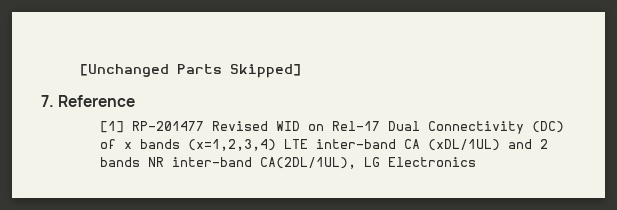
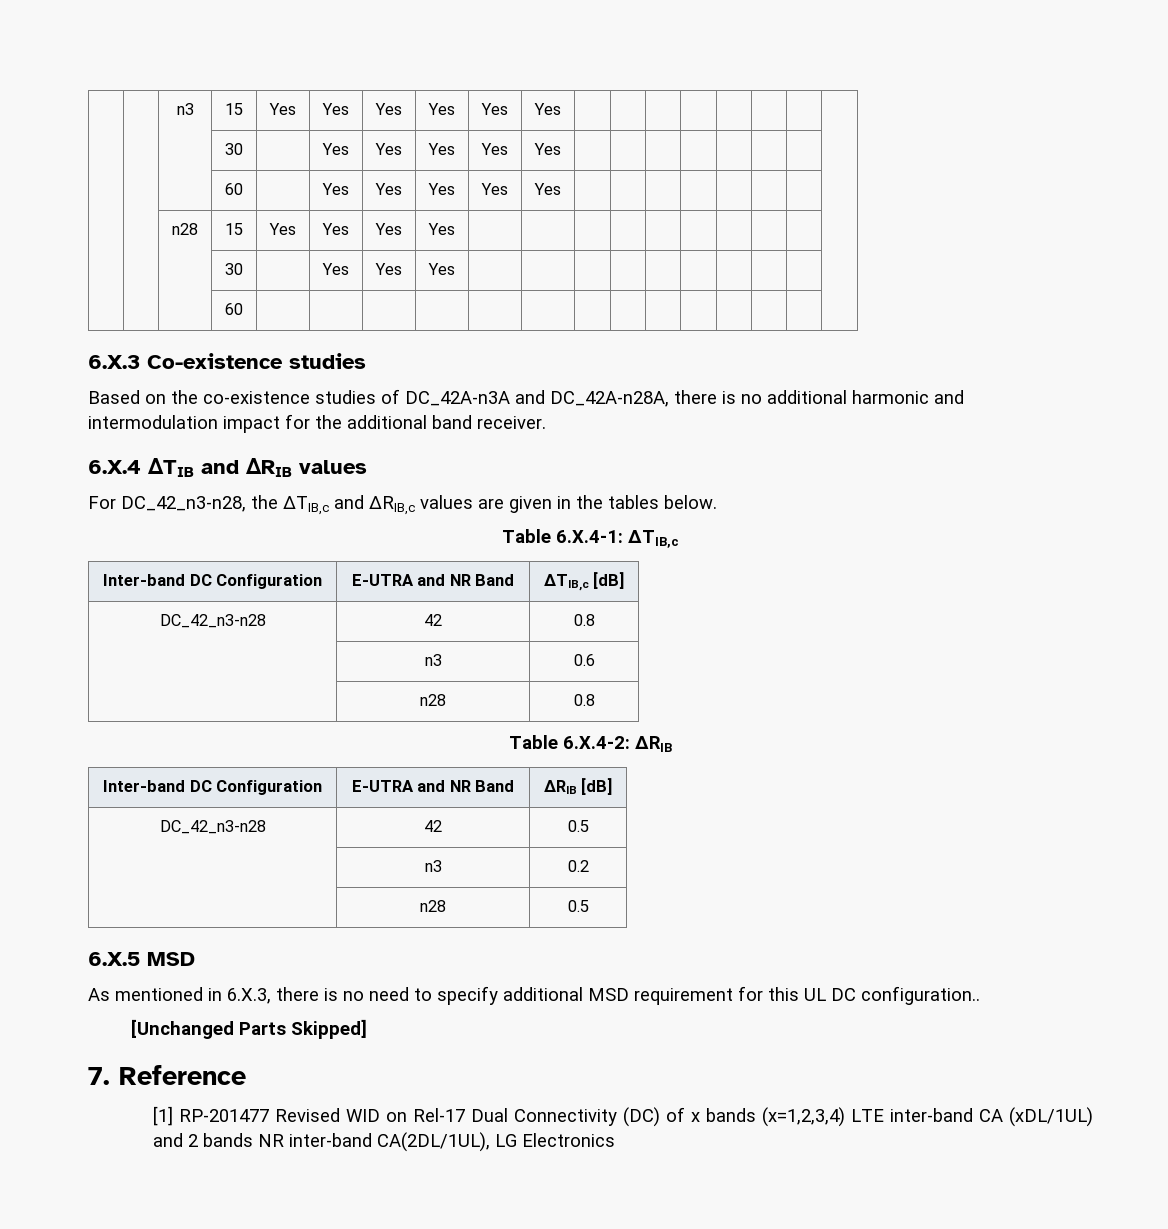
(80, 70) none -> [176,103,194,115] [225,103,243,115] [269,103,296,115] [322,103,349,115] [375,103,402,115] [428,103,455,115] [481,103,508,115] [534,103,561,115] [225,143,243,155] [322,143,349,155] [375,143,402,155] [428,143,455,155] [481,143,508,155] [534,143,561,155] [225,183,243,195] [322,183,349,195] [375,183,402,195] [428,183,455,195] [481,183,508,195] [534,183,561,195] [172,223,198,235] [225,223,243,235] [269,223,296,235] [322,223,349,235] [375,223,402,235] [428,223,455,235] [225,263,243,275] [322,263,349,275] [375,263,402,275] [428,263,455,275] [225,303,243,315] [88,353,366,369] [88,389,964,407] [88,414,546,433] [88,458,367,477] [88,495,717,515] [502,529,679,548] [103,574,322,589] [351,574,515,586] [543,572,625,591] [159,614,266,628] [423,614,442,626] [573,614,595,626] [424,654,442,666] [573,654,595,666] [419,694,446,706] [573,694,595,706] [509,735,672,752] [103,780,322,795] [351,780,515,792] [543,778,613,795] [159,820,266,834] [423,820,442,832] [567,820,589,832] [424,860,442,872] [567,860,589,872] [419,900,446,912] [567,900,589,912] [88,952,195,966] [88,986,980,1005] | | n3 | 15 | Yes | Yes | Yes | Yes | Yes | Yes | | | | | | | | // | | | 30 | | Yes | Yes | Yes | Yes | Yes | | | | | | | | // | | | 60 | | Yes | Yes | Yes | Yes | Yes | | | | | | | | // | | n28 | 15 | Yes | Yes | Yes | Yes | | | | | | | | | | // | | | 30 | | Yes | Yes | Yes | | | | | | | | | | // | | | 60 | | | | | | | | | | | | | | // 6.X.3 Co-existence studies // Based on the co-existence studies of DC_42A-n3A and DC_42A-n28A, there is no additional harmonic and intermodulation impact for the additional band receiver. // 6.X.4 ∆TIB and ∆RIB values // For DC_42_n3-n28, the ΔTIB,c and ΔRIB,c values are given in the tables below. // Table 6.X.4-1: ΔTIB,c // Inter-band DC Configuration | E-UTRA and NR Band | ΔTIB,c [dB] // DC_42_n3-n28 | 42 | 0.8 // | n3 | 0.6 // | n28 | 0.8 // Table 6.X.4-2: ΔRIB // Inter-band DC Configuration | E-UTRA and NR Band | ΔRIB [dB] // DC_42_n3-n28 | 42 | 0.5 // | n3 | 0.2 // | n28 | 0.5 // 6.X.5 MSD // As mentioned in 6.X.3, there is no need to specify additional MSD requirement for this UL DC configuration.. //

